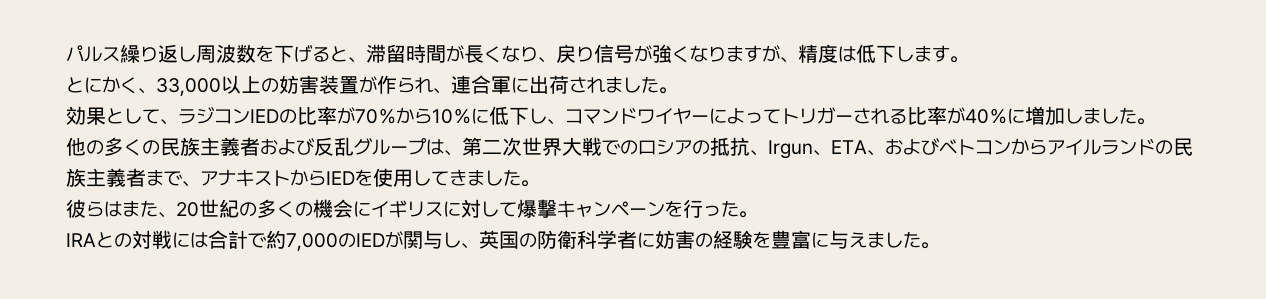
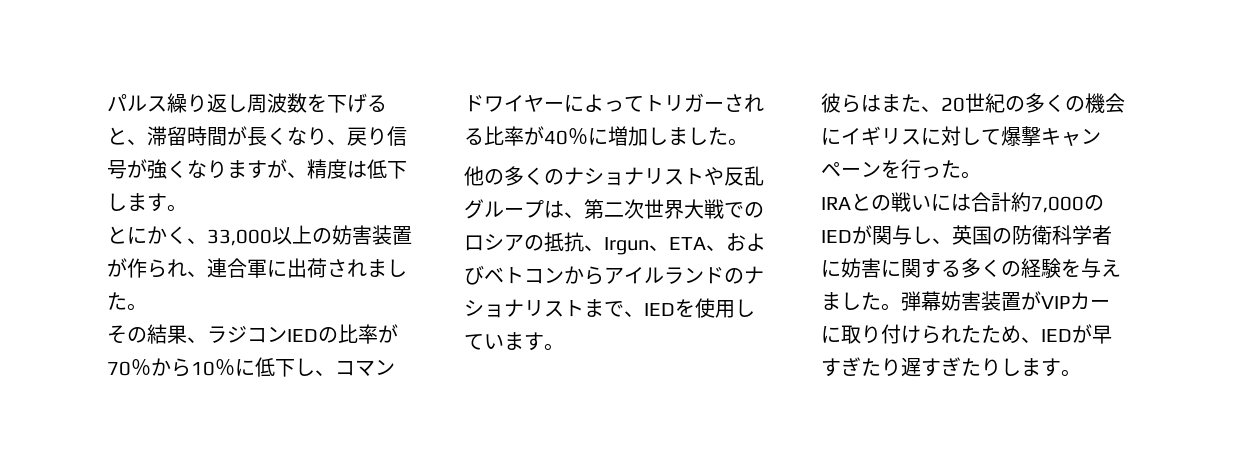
[66,106,160,125] 効果として -> [107,324,187,344] その結果
[160,137,315,156] 民族主義者および -> [564,167,724,186] ナショナリストや
[1173,138,1193,156] [66,168,326,187] 民族主義者まで、アナキストから -> [744,266,764,284] [464,299,644,318] ナショナリストまで、
[449,169,521,186] きました -> [484,332,544,351] います
[132,230,172,249] 対戦 -> [891,192,931,212] 戦い
[248,233,267,248] で -> (1011, 202) none
(695, 239) none -> [881,258,1001,278] に関する多く
[771,230,829,249] 豊富に -> (1081, 268) none
(939, 245) none -> [901,291,1110,311] [821,324,1112,344] [821,357,1081,377] 弾幕妨害装置がVIPカーに取り付けられたため、IEDが早すぎたり遅すぎたりします。

